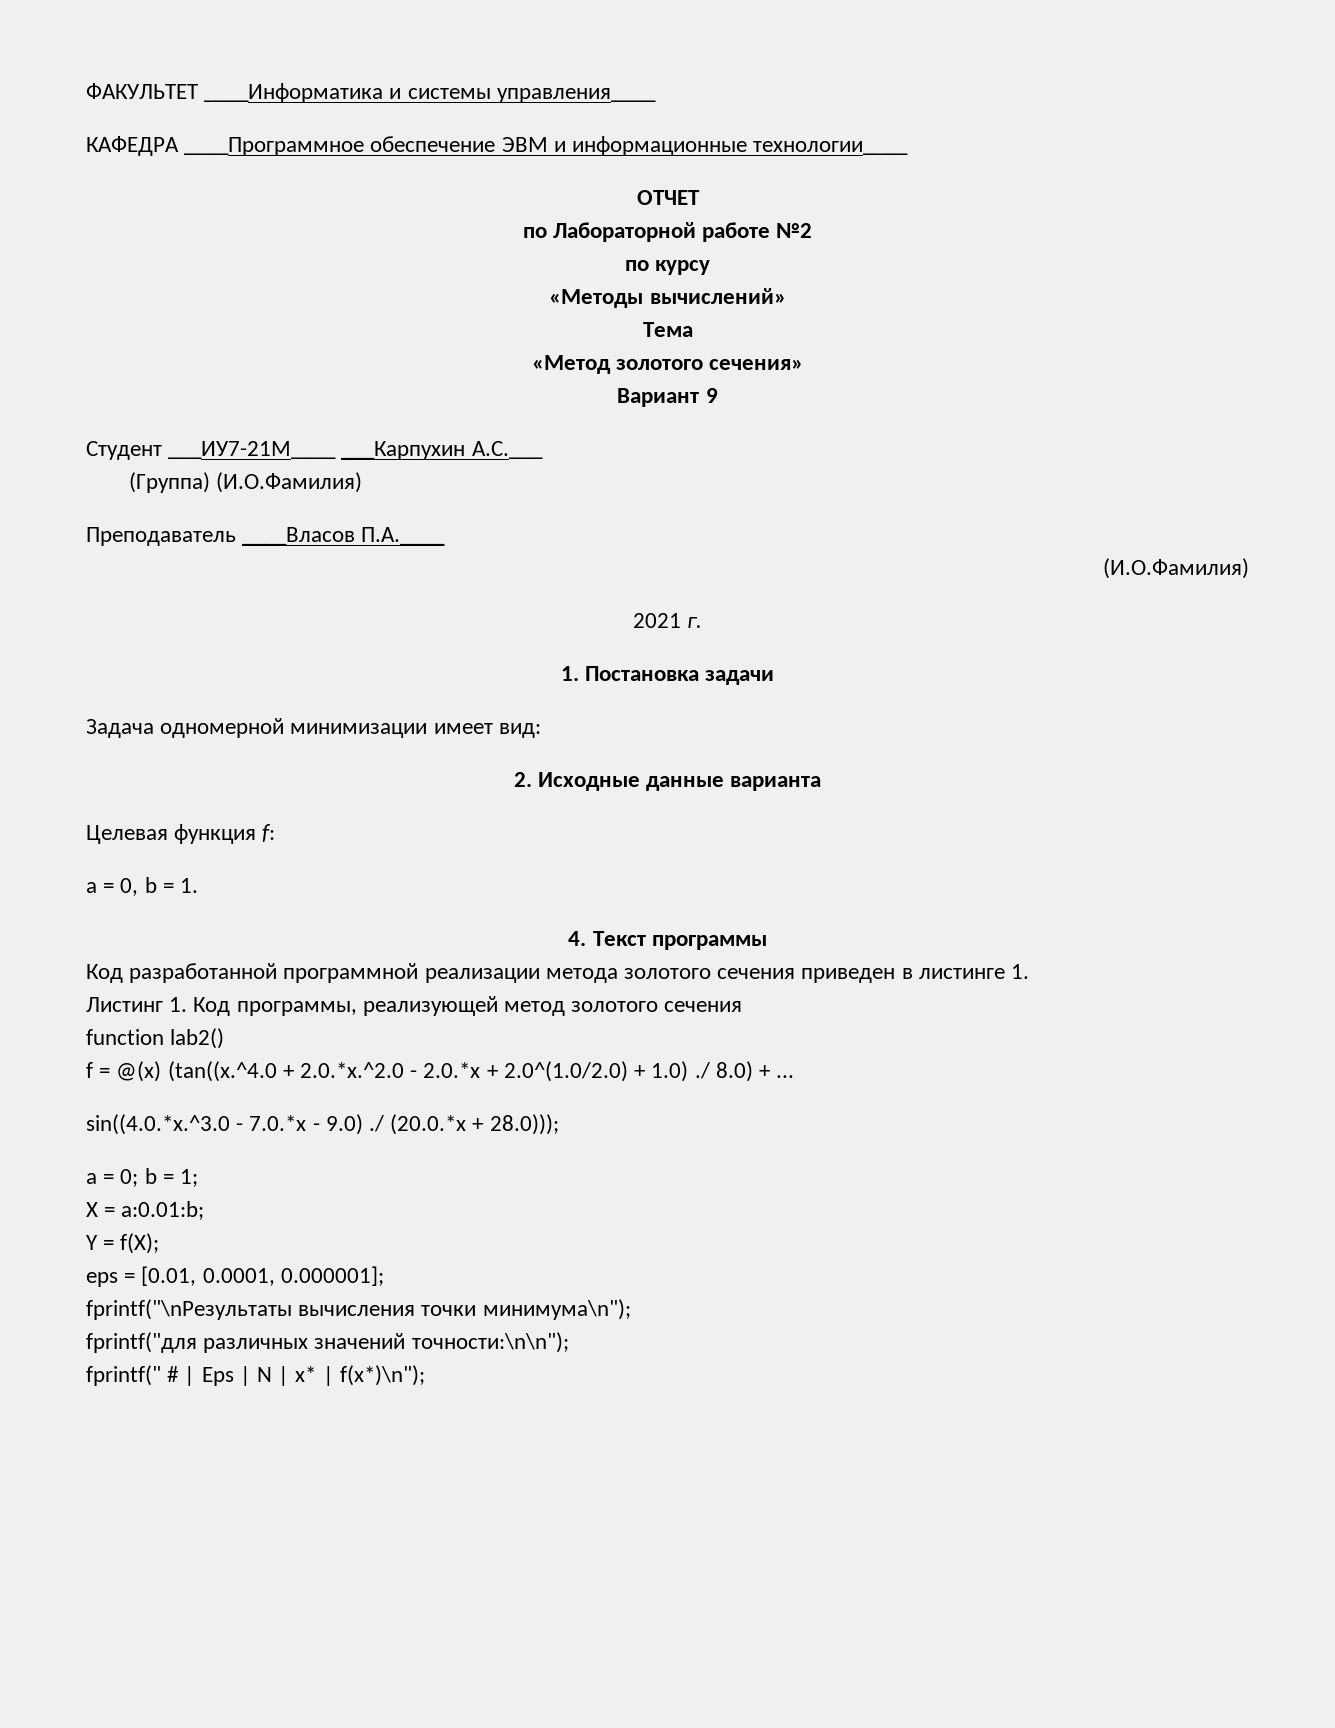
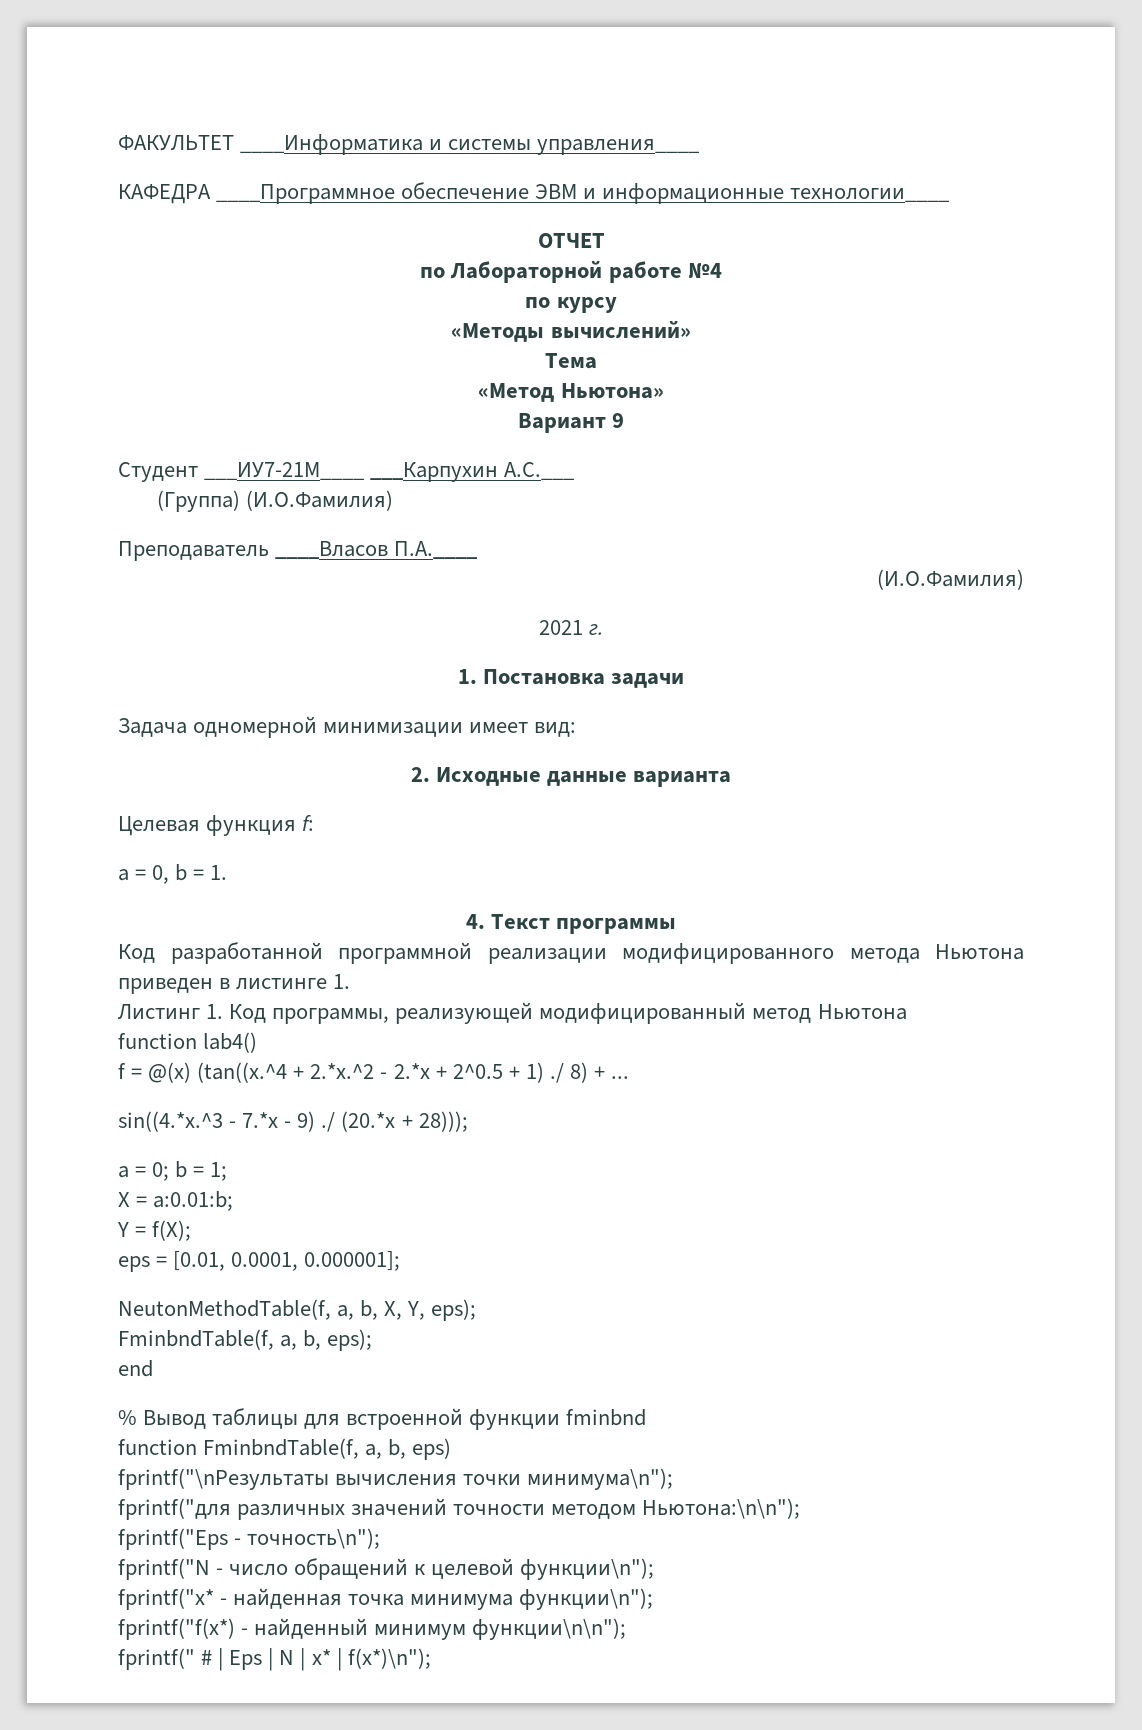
[776,223,813,238] №2 -> [687,263,722,279] №4
[616,359,804,370] золотого сечения» -> [560,383,664,399] Ньютона»
[545,968,796,983] метода золотого сечения -> [622,943,1024,964] модифицированного метода Ньютона
[504,1001,743,1016] [86,1028,225,1049] метод золотого сечения // function lab2() -> [539,1002,907,1024] [118,1032,258,1053] модифицированный метод Ньютона // function lab4()
[167,1061,795,1082] [86,1114,559,1135] (tan((x.^4.0 + 2.0.*x.^2.0 - 2.0.*x + 2.0^(1.0/2.0) + 1.0) ./ 8.0) + ... // sin((4.0.*x.^3.0 - 7.0.*x - 9.0) ./ (20.0.*x + 28.0))); -> [197,1062,630,1083] [118,1111,468,1132] (tan((x.^4 + 2.*x.^2 - 2.*x + 2^0.5 + 1) ./ 8) + ... // sin((4.*x.^3 - 7.*x - 9) ./ (20.*x + 28)));
(384, 1276) none -> [118,1299,477,1321] [118,1329,373,1351] [118,1360,153,1377] [118,1408,647,1430] [118,1438,452,1460] // NeutonMethodTable(f, a, b, X, Y, eps); // FminbndTable(f, a, b, eps); // end // % Вывод таблицы для встроенной функции fminbnd // function FminbndTable(f, a, b, eps)
[411,1332,569,1353] точности:\n\n"); -> [453,1498,801,1519] [118,1528,381,1550] [118,1558,655,1580] [118,1588,654,1610] [118,1618,627,1640] точности методом Ньютона:\n\n"); // fprintf("Eps - точность\n"); // fprintf("N - число обращений к целевой функции\n"); // fprintf("x* - найденная точка минимума функции\n"); // fprintf("f(x*) - найденный минимум функции\n\n");

